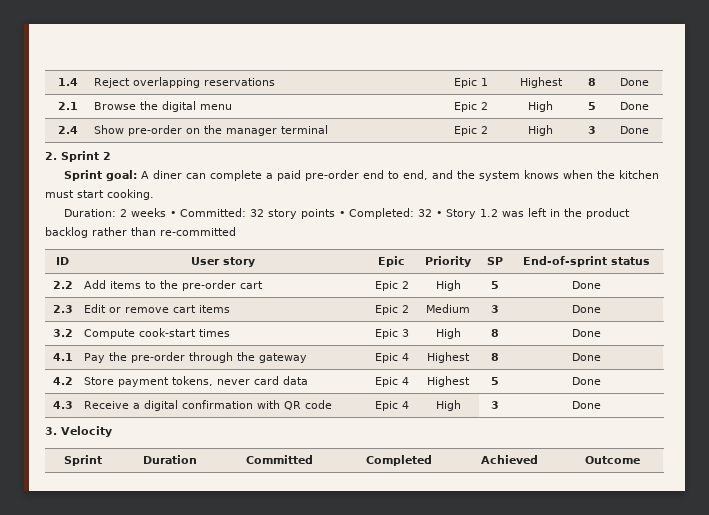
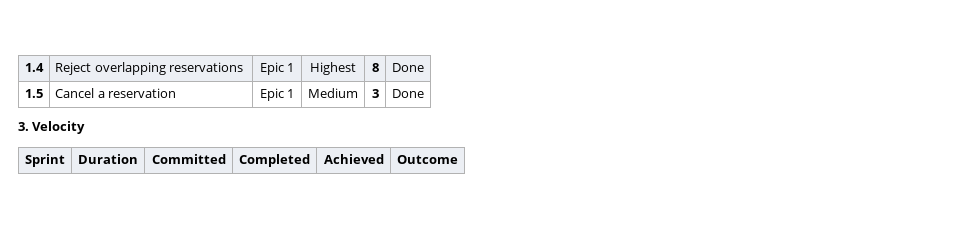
[57,102,78,110] [94,101,233,112] [453,102,488,112] [528,101,553,112] [588,102,596,110] [619,102,649,110] [57,126,78,134] [94,125,329,136] [453,126,488,136] [528,125,553,136] [588,126,596,134] [619,126,649,134] [45,151,111,162] [64,170,660,181] [45,189,154,200] [64,208,631,219] [45,227,236,238] [56,257,69,265] [191,257,255,267] [378,256,405,267] [425,256,471,267] [486,257,503,265] [523,256,650,267] [52,281,73,289] [84,280,264,291] [374,281,409,291] [435,280,461,291] [490,281,499,289] [572,281,601,289] [52,305,73,313] [84,304,231,313] [374,305,409,315] [426,304,470,313] [490,305,499,313] [572,305,601,313] [52,329,73,337] [84,328,231,339] [374,329,409,339] [435,328,461,339] [490,329,499,337] [572,329,601,337] [52,353,73,361] [84,352,308,363] [374,353,409,363] [427,352,470,363] [490,353,499,361] [572,353,601,361] [52,377,73,385] [84,376,309,387] [374,377,409,387] [427,376,470,387] [490,377,499,385] [572,377,601,385] [52,401,73,409] [84,400,333,411] [374,401,409,411] [435,400,461,411] 2.1 | Browse the digital menu | Epic 2 | High | 5 | Done // 2.4 | Show pre-order on the manager terminal | Epic 2 | High | 3 | Done // 2. Sprint 2 // Sprint goal: A diner can complete a paid pre-order end to end, and the system knows when the kitchen must start cooking. // Duration: 2 weeks • Committed: 32 story points • Completed: 32 • Story 1.2 was left in the product backlog rather than re-committed // ID | User story | Epic | Priority | SP | End-of-sprint status // 2.2 | Add items to the pre-order cart | Epic 2 | High | 5 | Done // 2.3 | Edit or remove cart items | Epic 2 | Medium | 3 | Done // 3.2 | Compute cook-start times | Epic 3 | High | 8 | Done // 4.1 | Pay the pre-order through the gateway | Epic 4 | Highest | 8 | Done // 4.2 | Store payment tokens, never card data | Epic 4 | Highest | 5 | Done // 4.3 | Receive a digital confirmation with QR code | Epic 4 | High -> [25,89,43,98] [55,88,176,98] [259,88,295,101] [308,88,358,98] 1.5 | Cancel a reservation | Epic 1 | Medium

